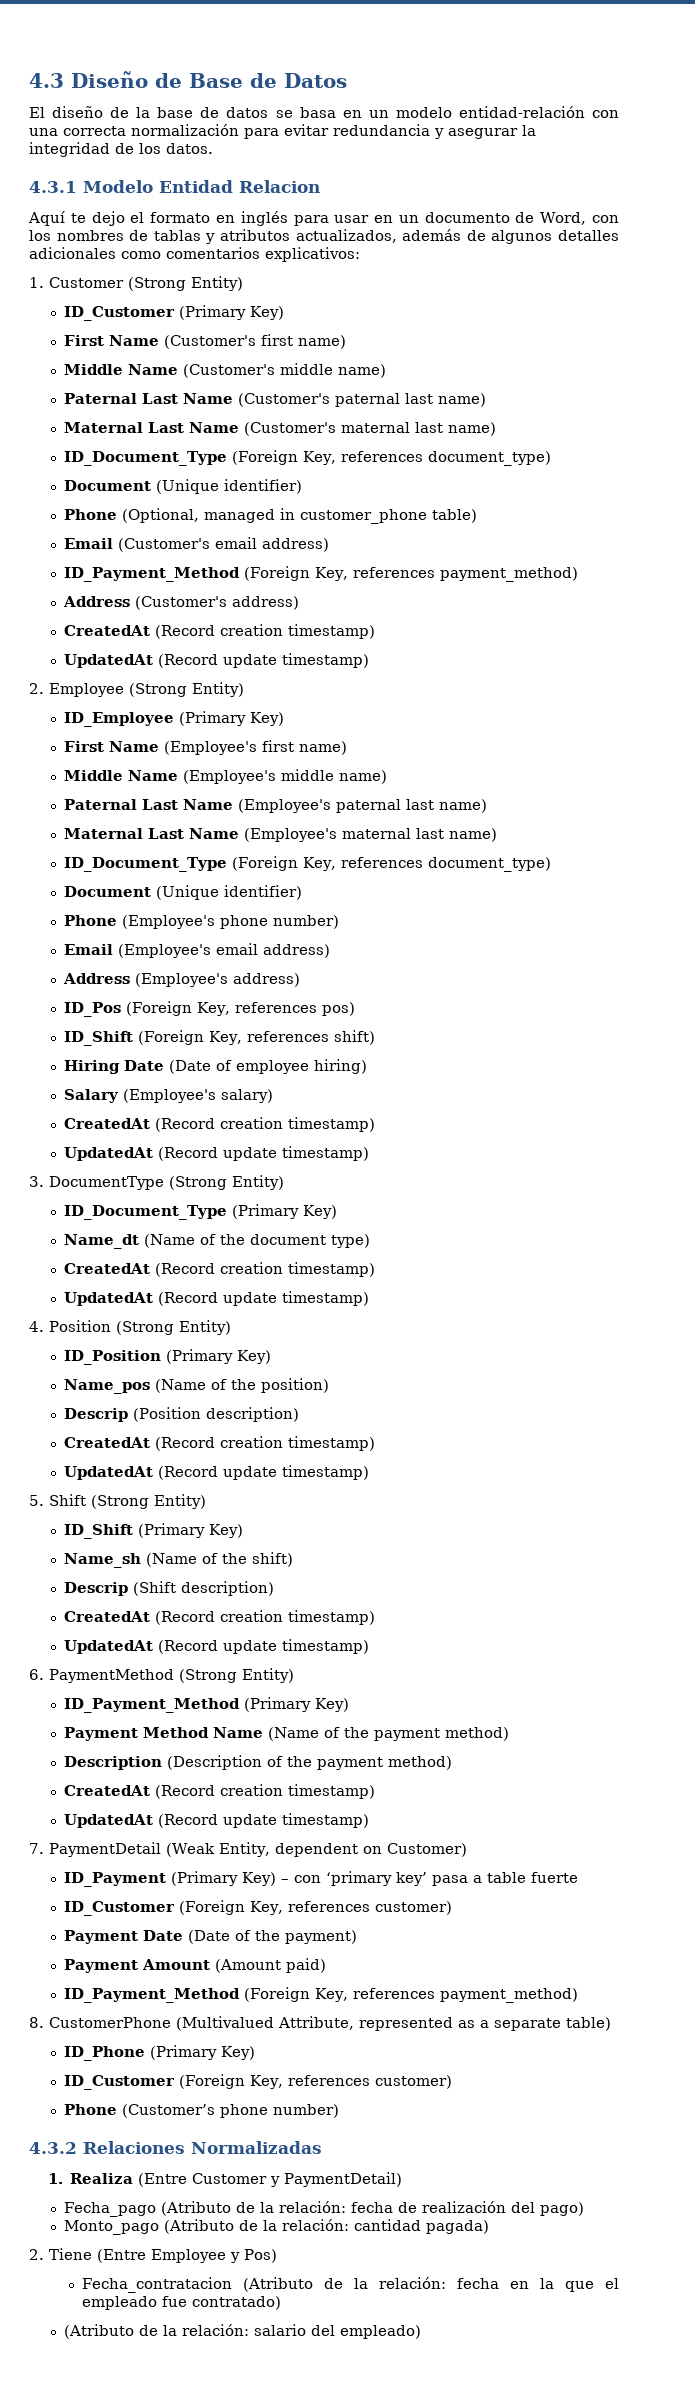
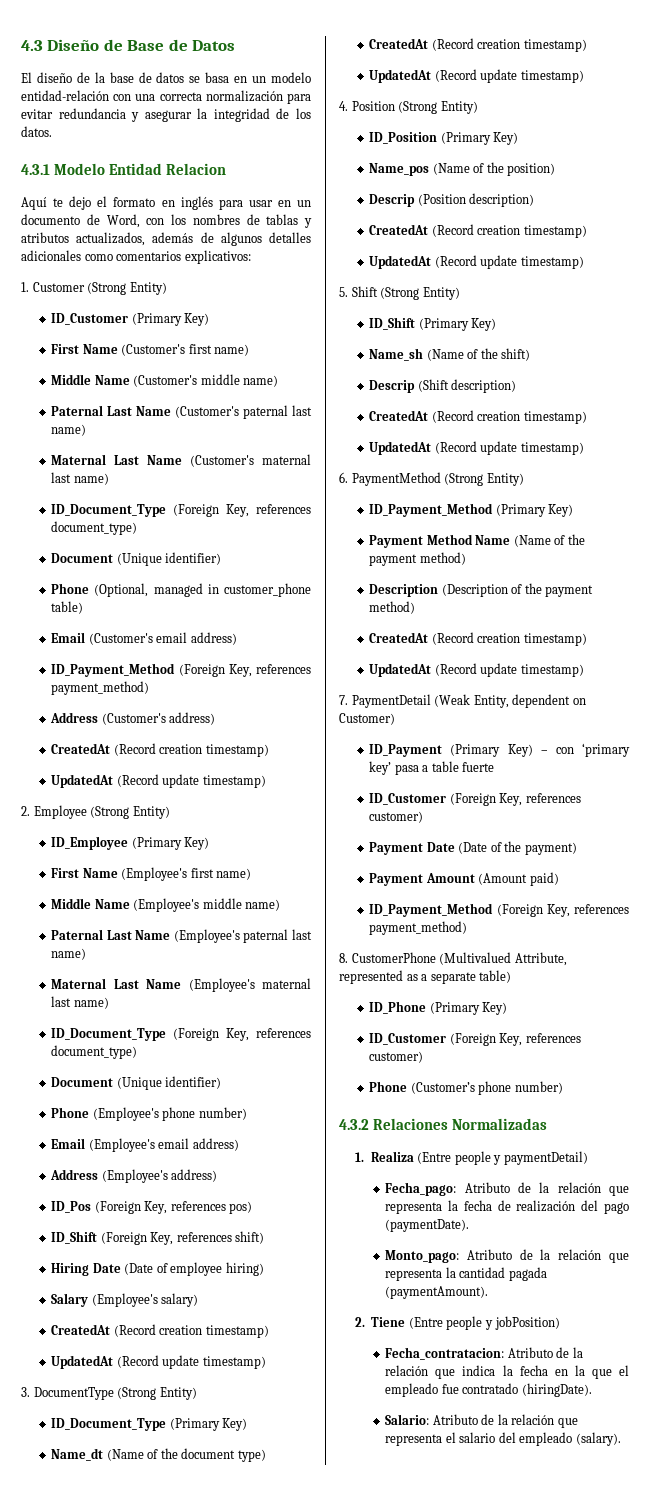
[191,2172,402,2187] [63,2201,584,2217] [63,2219,489,2235] [29,2248,277,2263] [82,2277,447,2293] Customer y PaymentDetail) // Fecha_pago (Atributo de la relación: fecha de realización del pago) // Monto_pago (Atributo de la relación: cantidad pagada) // 2. Tiene (Entre Employee y Pos) // Fecha_contratacion (Atributo de la relación: -> [454,1151,588,1165] [385,1182,629,1196] [385,1200,629,1214] [385,1219,470,1232] [385,1249,629,1263] [385,1267,547,1281] [385,1286,489,1299] [354,1316,560,1330] [385,1347,583,1360] [385,1365,513,1379] people y paymentDetail) // Fecha_pago: Atributo de la relación que representa la fecha de realización del pago (paymentDate). // Monto_pago: Atributo de la relación que representa la cantidad pagada (paymentAmount). // 2. Tiene (Entre people y jobPosition) // Fecha_contratacion: Atributo de la relación que indica la
[192,2296,282,2310] [63,2324,421,2339] contratado) // (Atributo de la relación: salario del empleado) -> [462,1383,592,1397] [385,1414,578,1428] [385,1432,621,1446] contratado (hiringDate). // Salario: Atributo de la relación que representa el salario del empleado (salary).

